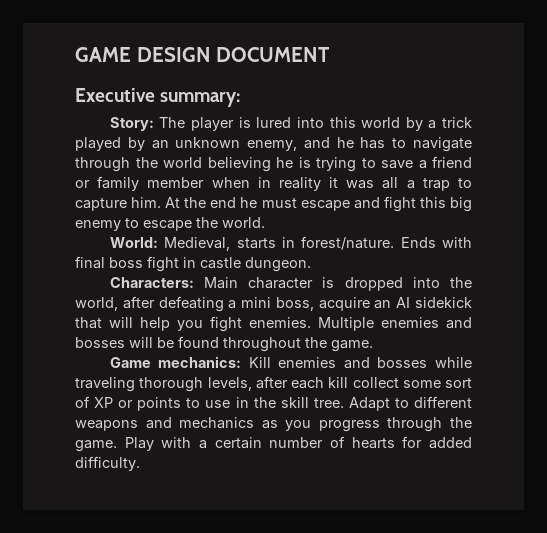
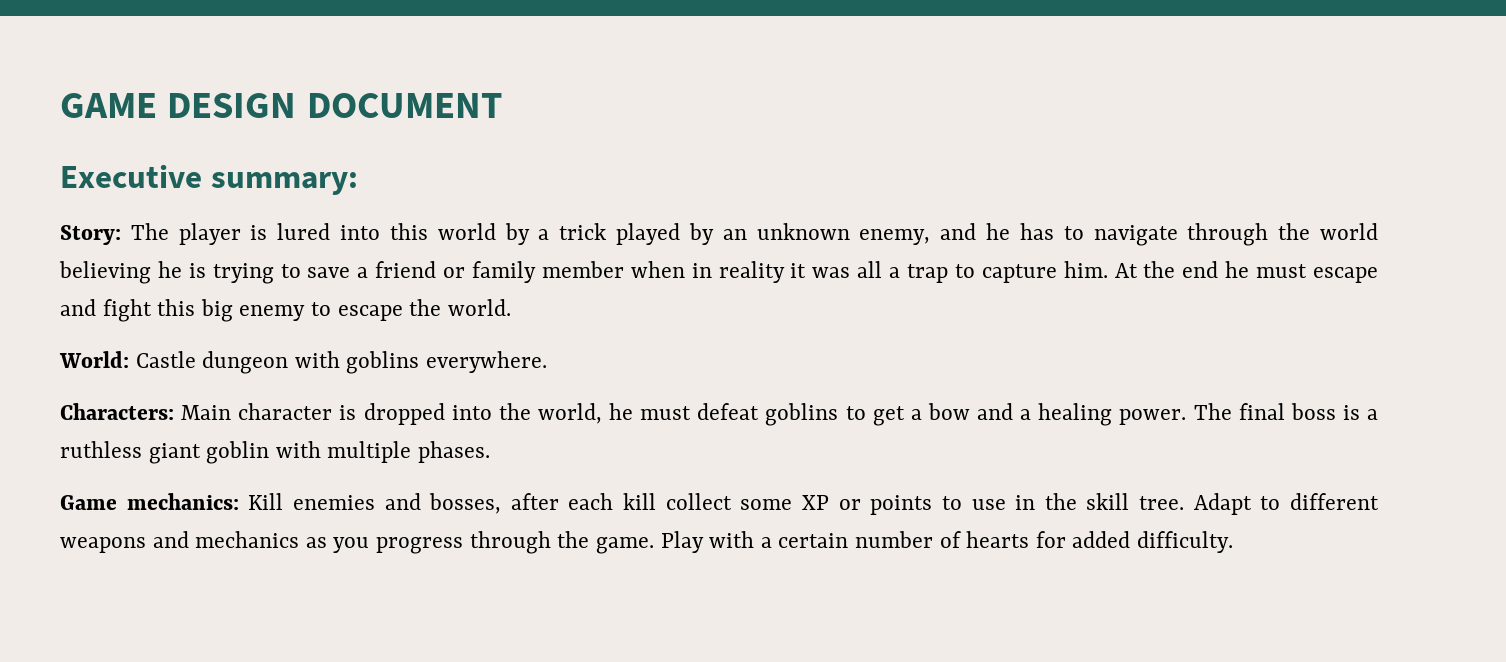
[164,236,472,251] [75,256,311,272] Medieval, starts in forest/nature. Ends with final boss fight in castle dungeon. -> [135,351,548,374] Castle dungeon with goblins everywhere.
[122,296,472,312] [75,316,472,332] [75,336,373,352] after defeating a mini boss, acquire an AI sidekick that will help you fight enemies. Multiple enemies and bosses will be found throughout the game. -> [609,403,1378,426] [60,441,491,464] he must defeat goblins to get a bow and a healing power. The final boss is a ruthless giant goblin with multiple phases.
[377,357,472,368] [75,377,252,392] bosses while traveling thorough levels, -> [429,493,502,514] bosses,
[445,378,472,388] [75,396,90,408] sort of -> (793, 504) none

